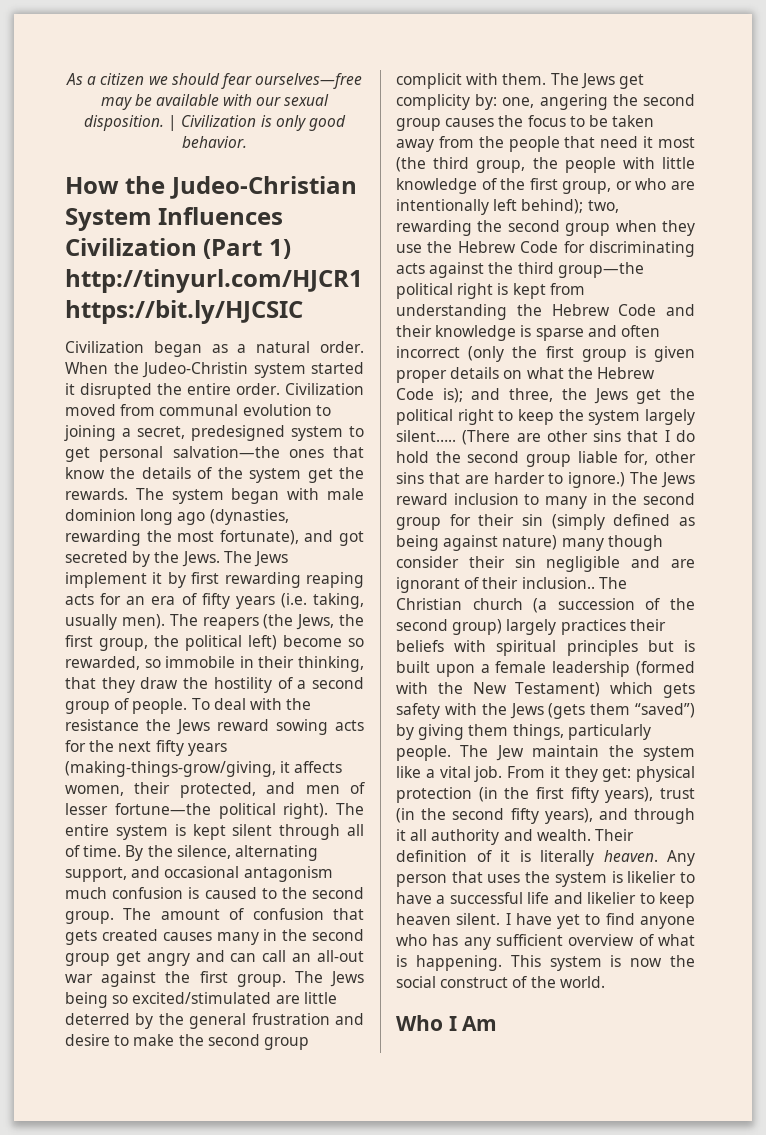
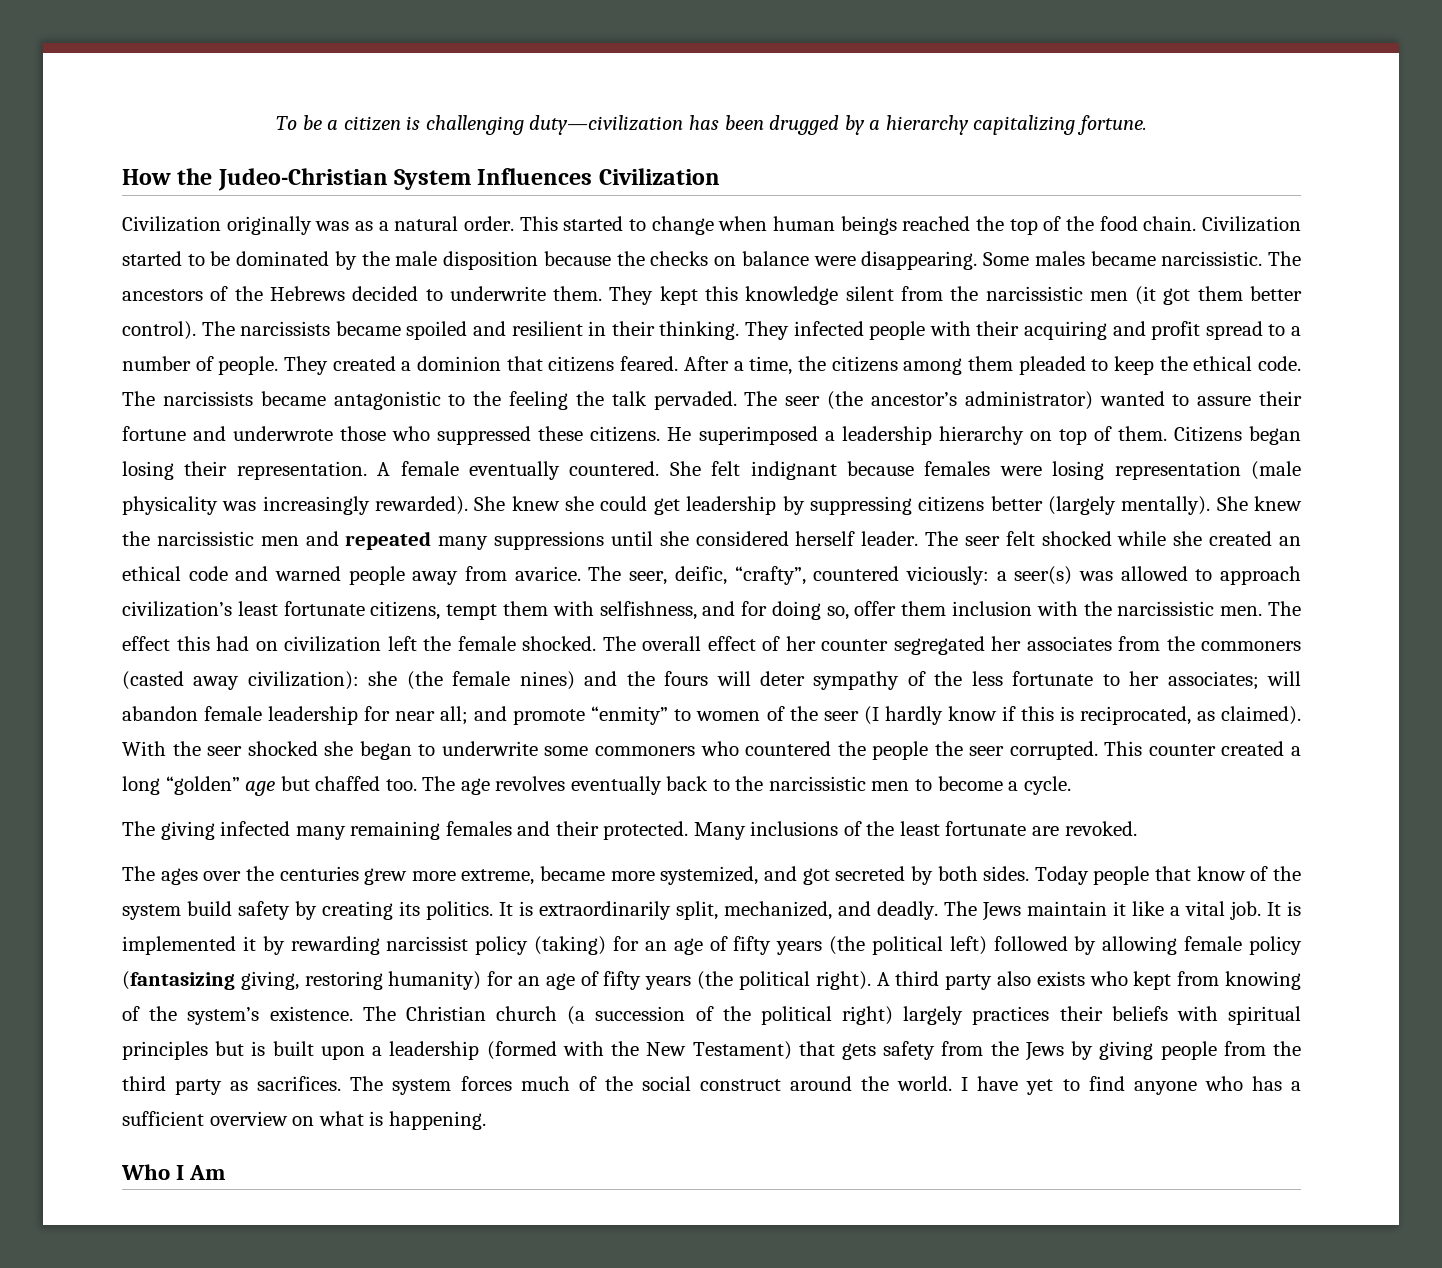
[65,73,363,89] [100,94,330,110] [84,115,346,131] [182,136,247,148] As a citizen we should fear ourselves—free may be available with our sexual disposition. | Civilization is only good behavior. -> [276,115,1147,135] To be a citizen is challenging duty—civilization has been drugged by a hierarchy capitalizing fortune.
[203,239,291,259] [65,269,363,293] [65,300,303,324] [65,341,202,357] (Part 1) http://tinyurl.com/HJCR1 https://bit.ly/HJCSIC // Civilization began -> [122,216,350,235] // Civilization originally was
[65,362,364,378] [65,383,364,399] [65,404,331,416] [64,425,364,441] [65,446,364,462] [65,467,364,483] [65,488,364,504] [65,509,289,525] [65,530,364,546] [65,551,288,567] [65,572,364,588] [65,593,364,609] [65,614,364,630] [65,635,364,651] [65,656,364,672] [65,677,364,693] [65,698,312,714] [65,719,364,735] [65,740,227,756] [65,761,343,777] [65,782,365,798] [65,803,364,819] [65,824,364,840] [65,845,318,861] [65,866,333,882] [65,887,364,899] [65,908,364,924] [65,929,364,945] [65,950,364,966] [65,971,364,987] [65,992,337,1008] [65,1013,364,1029] [65,1034,309,1050] [396,73,644,89] [396,94,695,110] [396,115,655,131] [396,136,695,152] [396,157,695,173] [396,178,695,194] [396,199,619,215] [396,220,695,236] [396,241,695,257] [396,262,644,278] [396,283,585,299] [396,304,695,320] [396,325,660,341] [396,346,695,362] [396,367,655,383] [396,388,695,404] [396,409,695,425] [396,430,695,445] [396,451,696,467] [396,472,695,488] [396,493,695,509] [396,514,695,530] [396,535,663,551] [396,556,695,572] [396,577,595,593] When the Judeo-Christin system started it disrupted the entire order. Civilization moved from communal evolution to joining a secret, predesigned system to get personal salvation—the ones that know the details of the system get the rewards. The system began with male dominion long ago (dynasties, rewarding the most fortunate), and got secreted by the Jews. The Jews implement it by first rewarding reaping acts for an era of fifty years (i.e. taking, usually men). The reapers (the Jews, the first group, the political left) become so rewarded, so immobile in their thinking, that they draw the hostility of a second group of people. To deal with the resistance the Jews reward sowing acts for the next fifty years (making-things-grow/giving, it affects women, their protected, and men of lesser fortune—the political right). The entire system is kept silent through all of time. By the silence, alternating support, and occasional antagonism much confusion is caused to the second group. The amount of confusion that gets created causes many in the second group get angry and can call an all-out war against the first group. The Jews being so excited/stimulated are little deterred by the general frustration and desire to make the second group complicit with them. The Jews get complicity by: one, angering the second group causes the focus to be taken away from the people that need it most (the third group, the people with little knowledge of the first group, or who are intentionally left behind); two, rewarding the second group when they use the Hebrew Code for discriminating acts against the third group—the political right is kept from understanding the Hebrew Code and their knowledge is sparse and often incorrect (only the first group is given proper details on what the Hebrew Code is); and three, the Jews get the political right to keep the system largely silent….. (There are other sins that I do hold the second group liable for, other sins that are harder to ignore.) The Jews reward inclusion to many in the second group for their sin (simply defined as being against nature) many though consider their sin negligible and are ignorant of their inclusion.. -> [519,216,1301,235] [122,251,1301,270] [122,286,1302,305] [122,321,1301,340] [122,356,1301,375] [122,391,1302,410] [122,426,1301,445] [122,461,1301,480] [122,496,1302,515] [122,531,1302,550] [122,566,1302,585] [122,601,1301,620] [122,636,1301,655] [122,671,1302,690] [122,706,1301,725] [122,741,1301,760] [122,776,1071,796] [122,821,1137,840] [122,866,1302,885] [122,901,1301,921] [122,936,1302,955] [122,971,1302,990] [122,1006,353,1025] This started to change when human beings reached the top of the food chain. Civilization started to be dominated by the male disposition because the checks on balance were disappearing. Some males became narcissistic. The ancestors of the Hebrews decided to underwrite them. They kept this knowledge silent from the narcissistic men (it got them better control). The narcissists became spoiled and resilient in their thinking. They infected people with their acquiring and profit spread to a number of people. They created a dominion that citizens feared. After a time, the citizens among them pleaded to keep the ethical code. The narcissists became antagonistic to the feeling the talk pervaded. The seer (the ancestor’s administrator) wanted to assure their fortune and underwrote those who suppressed these citizens. He superimposed a leadership hierarchy on top of them. Citizens began losing their representation. A female eventually countered. She felt indignant because females were losing representation (male physicality was increasingly rewarded). She knew she could get leadership by suppressing citizens better (largely mentally). She knew the narcissistic men and repeated many suppressions until she considered herself leader. The seer felt shocked while she created an ethical code and warned people away from avarice. The seer, deific, “crafty”, countered viciously: a seer(s) was allowed to approach civilization’s least fortunate citizens, tempt them with selfishness, and for doing so, offer them inclusion with the narcissistic men. The effect this had on civilization left the female shocked. The overall effect of her counter segregated her associates from the commoners (casted away civilization): she (the female nines) and the fours will deter sympathy of the less fortunate to her associates; will abandon female leadership for near all; and promote “enmity” to women of the seer (I hardly know if this is reciprocated, as claimed). With the seer shocked she began to underwrite some commoners who countered the people the seer corrupted. This counter created a long “golden” age but chaffed too. The age revolves eventually back to the narcissistic men to become a cycle. // The giving infected many remaining females and their protected. Many inclusions of the least fortunate are revoked. // The ages over the centuries grew more extreme, became more systemized, and got secreted by both sides. Today people that know of the system build safety by creating its politics. It is extraordinarily split, mechanized, and deadly. The Jews maintain it like a vital job. It is implemented it by rewarding narcissist policy (taking) for an age of fifty years (the political left) followed by allowing female policy (fantasizing giving, restoring humanity) for an age of fifty years (the political right). A third party also exists who kept from knowing of the system’s existence.
[396,619,503,635] second group) -> [760,1006,893,1025] political right)
[495,661,547,673] female -> (383, 1051) none
[610,682,654,694] which -> [798,1041,835,1056] that
[444,703,695,719] [396,724,651,740] [396,745,695,761] [396,766,695,782] [396,787,695,803] [396,808,695,824] [396,829,634,845] [396,850,695,866] [396,871,695,887] [396,892,695,908] [396,913,501,925] with the Jews (gets them “saved”) by giving them things, particularly people. The Jew maintain the system like a vital job. From it they get: physical protection (in the first fifty years), trust (in the second fifty years), and through it all authority and wealth. Their definition of it is literally heaven. Any person that uses the system is likelier to have a successful life and likelier to keep heaven silent. -> [941,1041,1302,1061] [122,1076,953,1095] from the Jews by giving people from the third party as sacrifices. The system forces much of the social construct around the world.
[463,937,491,950] any -> [1291,1081,1302,1091] a
[638,934,654,946] of -> [292,1116,315,1126] on
[510,955,695,971] [396,976,605,988] This system is now the social construct of the world. -> (486, 1120) none

